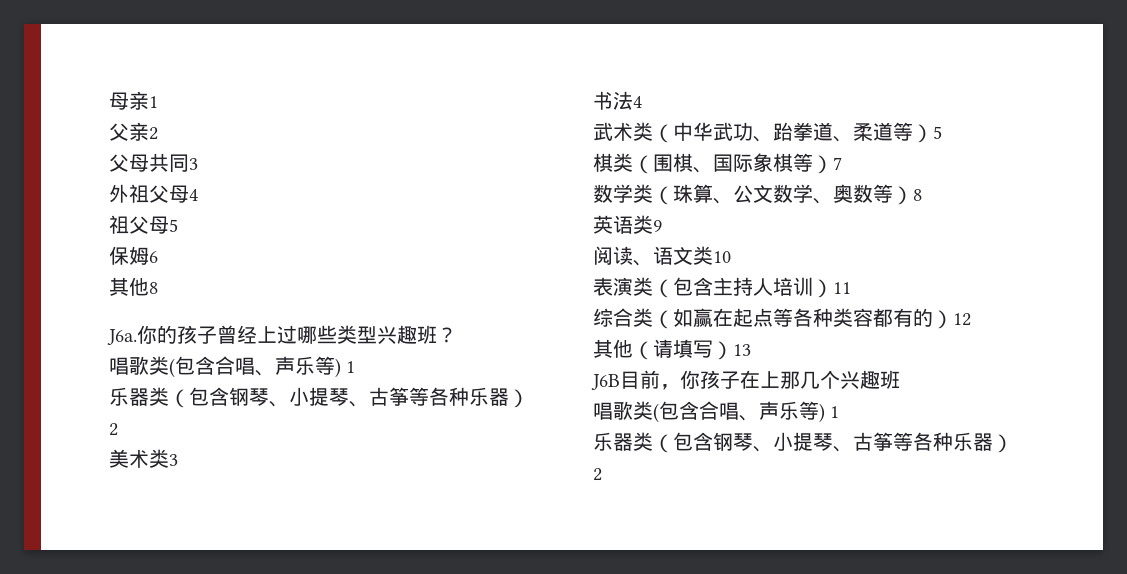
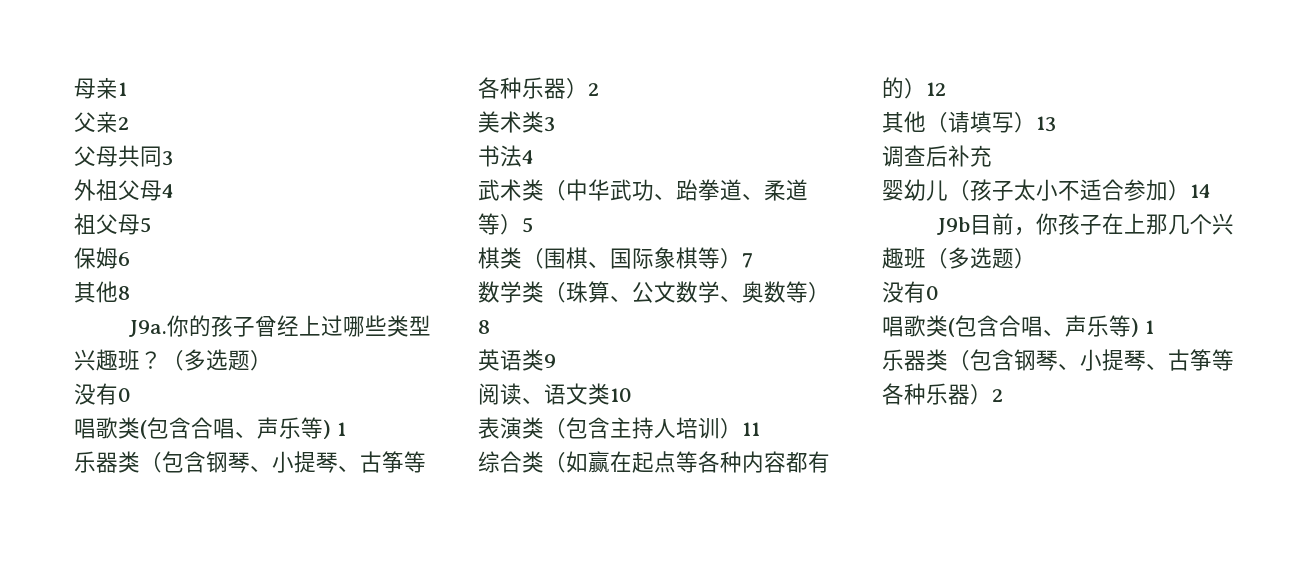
[107,329,137,345] J6a. -> [128,320,167,337] J9a.
(457, 335) none -> [162,349,272,371] [74,383,131,405] （多选题） // 没有0
[833,308,853,327] 类 -> [742,451,764,473] 内
[591,374,620,390] J6B -> [882,145,992,167] [882,179,1211,201] [936,217,970,235] 调查后补充 // 婴幼儿（孩子太小不适合参加）14 // J9b
(900, 379) none -> [926,247,1036,269] [882,281,939,303] （多选题） // 没有0

